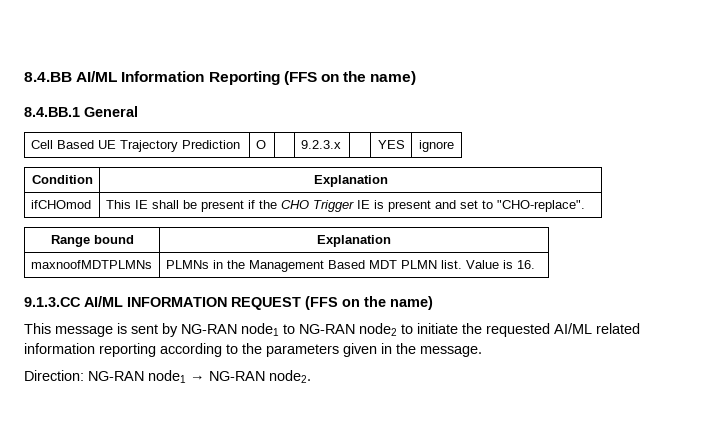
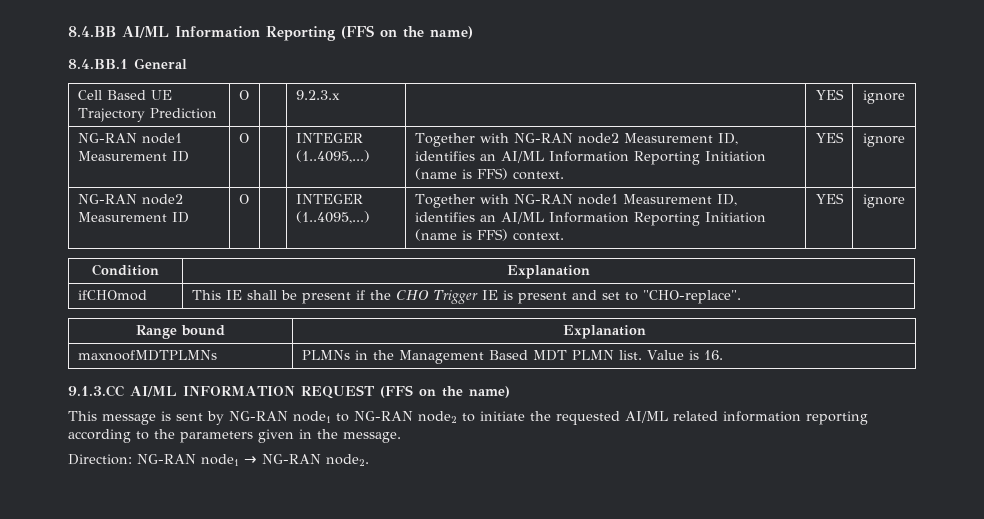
(454, 146) none -> [77,133,182,144] [77,151,189,162] [238,133,249,143] [295,133,363,143] [295,150,370,163] [414,133,738,147] [414,151,766,165] [414,168,564,180] [815,132,844,143] [863,133,905,147] [77,194,183,205] [77,212,189,223] [238,194,249,204] [295,194,363,204] [295,211,370,224] [414,194,737,208] [414,212,766,226] [414,229,564,241] [815,193,844,204] [863,194,905,208] // NG-RAN node1 Measurement ID | O | | INTEGER (1..4095,...) | Together with NG-RAN node2 Measurement ID, identifies an AI/ML Information Reporting Initiation (name is FFS) context. | YES | ignore // NG-RAN node2 Measurement ID | O | | INTEGER (1..4095,...) | Together with NG-RAN node1 Measurement ID, identifies an AI/ML Information Reporting Initiation (name is FFS) context. | YES | ignore

